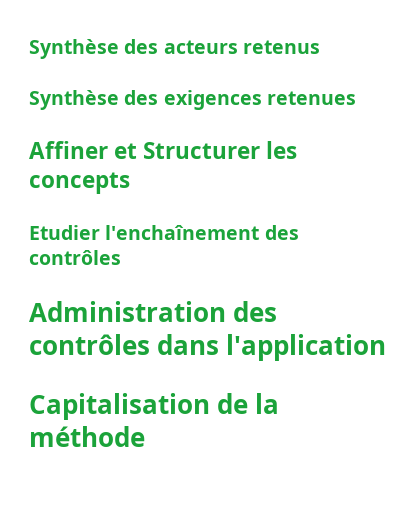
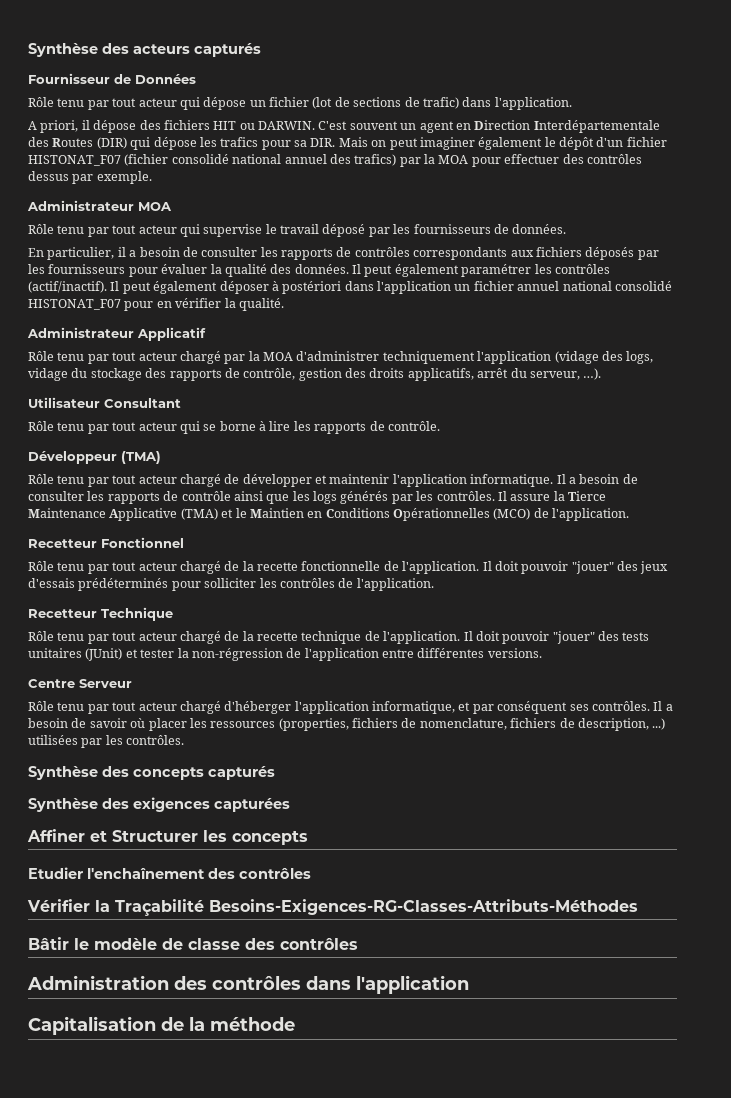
[242,40,320,54] retenus -> [194,43,261,57] [28,73,196,84] [28,97,572,110] [28,120,660,133] [28,137,667,150] [28,154,642,167] [28,171,152,184] [27,200,172,211] [28,224,567,237] [28,247,659,260] [28,264,610,277] [28,281,672,294] [28,298,284,311] [27,327,206,341] [28,351,654,364] [28,368,602,381] [28,397,181,408] [28,421,440,434] [28,451,161,464] [28,474,638,487] [28,491,606,504] [28,508,630,521] [28,537,184,548] [28,561,669,574] [28,578,434,591] [28,607,173,621] [28,631,650,644] [28,648,542,661] [28,679,132,688] [28,701,673,714] [28,718,666,731] [28,735,185,748] [28,766,275,780] capturés // Fournisseur de Données // Rôle tenu par tout acteur qui dépose un fichier (lot de sections de trafic) dans l'application. // A priori, il dépose des fichiers HIT ou DARWIN. C'est souvent un agent en Direction Interdépartementale des Routes (DIR) qui dépose les trafics pour sa DIR. Mais on peut imaginer également le dépôt d'un fichier HISTONAT_F07 (fichier consolidé national annuel des trafics) par la MOA pour effectuer des contrôles dessus par exemple. // Administrateur MOA // Rôle tenu par tout acteur qui supervise le travail déposé par les fournisseurs de données. // En particulier, il a besoin de consulter les rapports de contrôles correspondants aux fichiers déposés par les fournisseurs pour évaluer la qualité des données. Il peut également paramétrer les contrôles (actif/inactif). Il peut également déposer à postériori dans l'application un fichier annuel national consolidé HISTONAT_F07 pour en vérifier la qualité. // Administrateur Applicatif // Rôle tenu par tout acteur chargé par la MOA d'administrer techniquement l'application (vidage des logs, vidage du stockage des rapports de contrôle, gestion des droits applicatifs, arrêt du serveur, …). // Utilisateur Consultant // Rôle tenu par tout acteur qui se borne à lire les rapports de contrôle. // Développeur (TMA) // Rôle tenu par tout acteur chargé de développer et maintenir l'application informatique. Il a besoin de consulter les rapports de contrôle ainsi que les logs générés par les contrôles. Il assure la Tierce Maintenance Applicative (TMA) et le Maintien en Conditions Opérationnelles (MCO) de l'application. // Recetteur Fonctionnel // Rôle tenu par tout acteur chargé de la recette fonctionnelle de l'application. Il doit pouvoir "jouer" des jeux d'essais prédéterminés pour solliciter les contrôles de l'application. // Recetteur Technique // Rôle tenu par tout acteur chargé de la recette technique de l'application. Il doit pouvoir "jouer" des tests unitaires (JUnit) et tester la non-régression de l'application entre différentes versions. // Centre Serveur // Rôle tenu par tout acteur chargé d'héberger l'application informatique, et par conséquent ses contrôles. Il a besoin de savoir où placer les ressources (properties, fichiers de nomenclature, fichiers de description, ...) utilisées par les contrôles. // Synthèse des concepts capturés
[266,91,356,105] retenues -> [214,798,290,812] capturées
(121, 257) none -> [27,899,638,916] [28,937,358,950] // Vérifier la Traçabilité Besoins-Exigences-RG-Classes-Attributs-Méthodes // Bâtir le modèle de classe des contrôles

